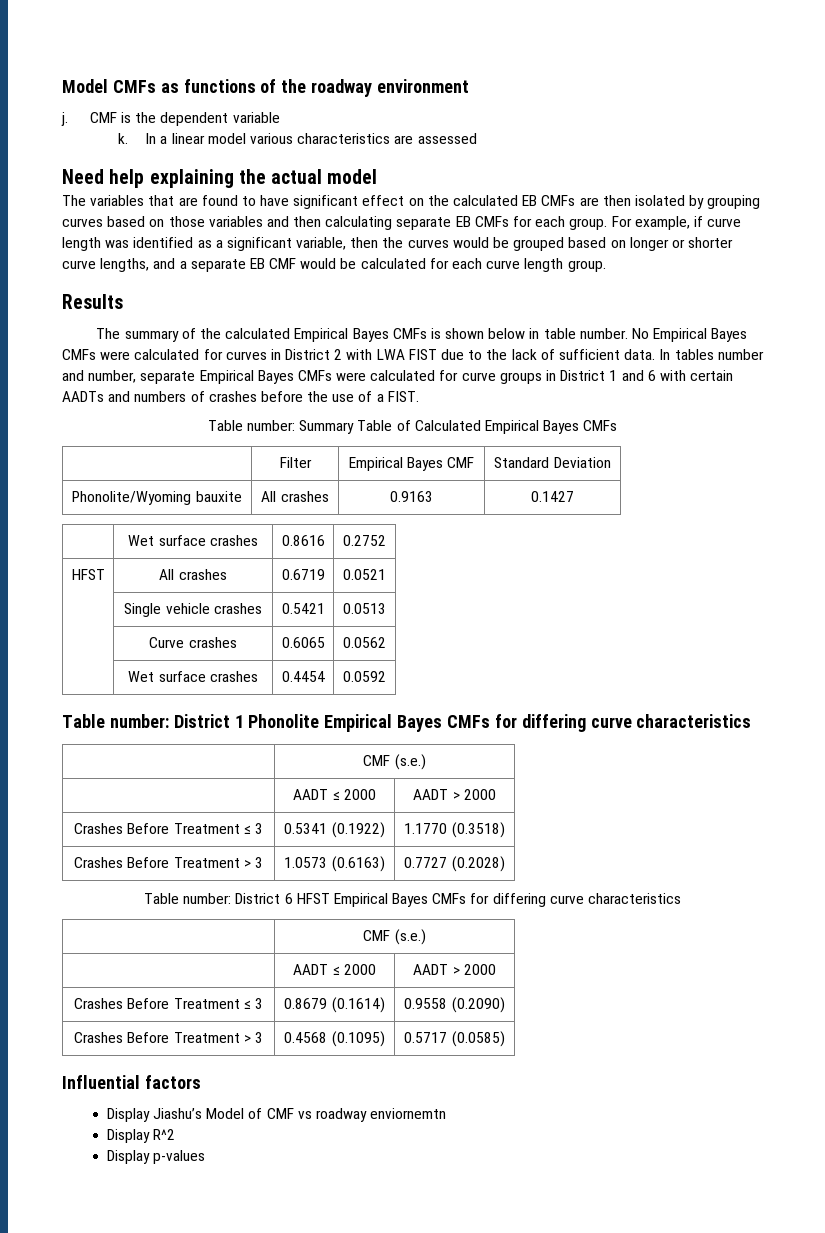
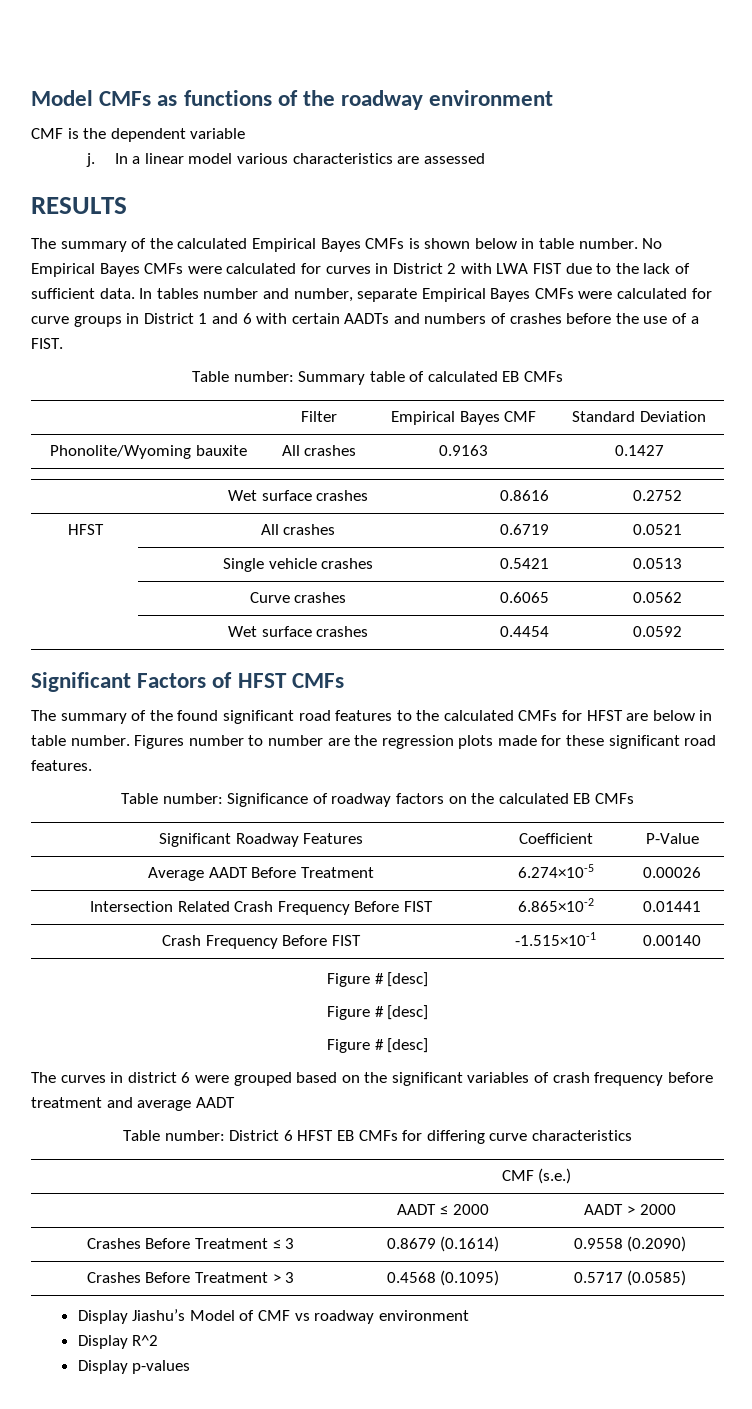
[61,112,68,126] j. -> (554, 98) none
[117,133,128,144] k. -> [85,153,95,167] j.
[62,169,378,188] [62,195,761,209] [62,216,742,230] [62,237,734,251] [62,258,606,272] [62,294,123,309] Need help explaining the actual model // The variables that are found to have significant effect on the calculated EB CMFs are then isolated by grouping curves based on those variables and then calculating separate EB CMFs for each group. For example, if curve length was identified as a significant variable, then the curves would be grouped based on longer or shorter curve lengths, and a separate EB CMF would be calculated for each curve length group. // Results -> [31,197,127,214] RESULTS
[357,420,580,434] Table of Calculated Empirical Bayes -> [369,371,520,382] table of calculated EB
[62,714,752,732] [363,754,426,770] [293,789,376,800] [413,789,496,800] [74,823,263,834] [284,822,385,838] [404,822,505,838] [74,857,263,868] [284,856,385,872] [404,856,505,872] Table number: District 1 Phonolite Empirical Bayes CMFs for differing curve characteristics // | CMF (s.e.) // | AADT ≤ 2000 | AADT > 2000 // Crashes Before Treatment ≤ 3 | 0.5341 (0.1922) | 1.1770 (0.3518) // Crashes Before Treatment > 3 | 1.0573 (0.6163) | 0.7727 (0.2028) -> [31,672,344,692] [31,710,713,724] [31,735,717,749] [31,760,92,771] [121,793,634,807] [158,833,364,847] [518,833,593,844] [645,833,699,844] [148,867,374,881] [517,864,594,878] [643,867,701,878] [90,901,433,915] [517,898,594,912] [643,901,701,912] [162,935,361,949] [515,932,596,946] [643,935,701,946] [326,972,429,987] [326,1005,429,1020] [326,1038,429,1053] [31,1072,713,1086] [31,1097,235,1111] Significant Factors of HFST CMFs // The summary of the found significant road features to the calculated CMFs for HFST are below in table number. Figures number to number are the regression plots made for these significant road features. // Table number: Significance of roadway factors on the calculated EB CMFs // Significant Roadway Features | Coefficient | P-Value // Average AADT Before Treatment | 6.274×10-5 | 0.00026 // Intersection Related Crash Frequency Before FIST | 6.865×10-2 | 0.01441 // Crash Frequency Before FIST | -1.515×10-1 | 0.00140 // Figure # [desc] // Figure # [desc] // Figure # [desc] // The curves in district 6 were grouped based on the significant variables of crash frequency before treatment and average AADT
[333,893,429,907] Empirical Bayes -> [336,1130,354,1141] EB
[62,1075,201,1089] // Influential factors -> (687, 1278) none
[370,1108,447,1119] enviornemtn -> [378,1310,469,1321] environment

